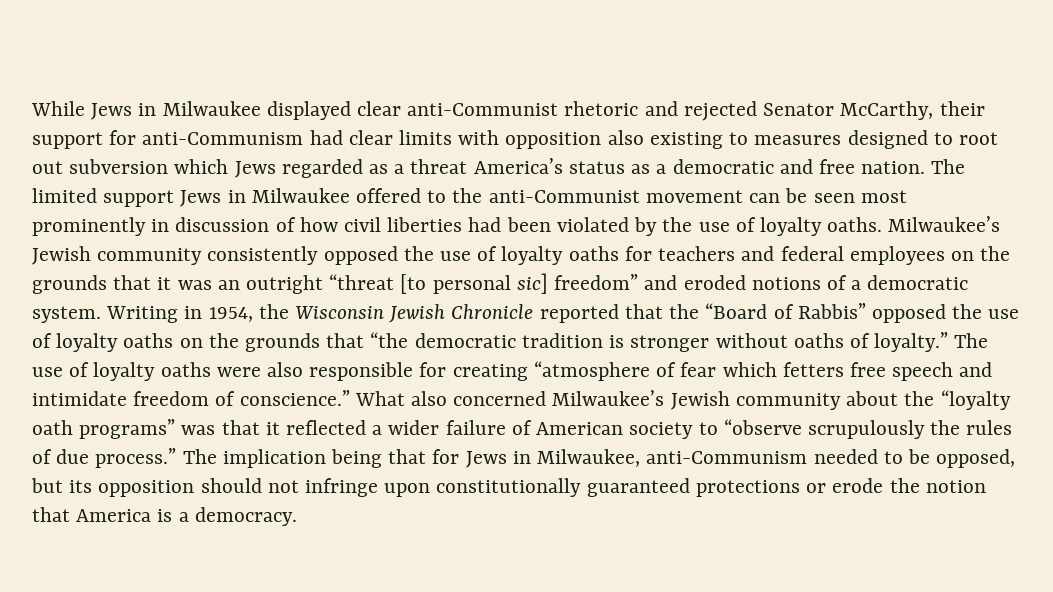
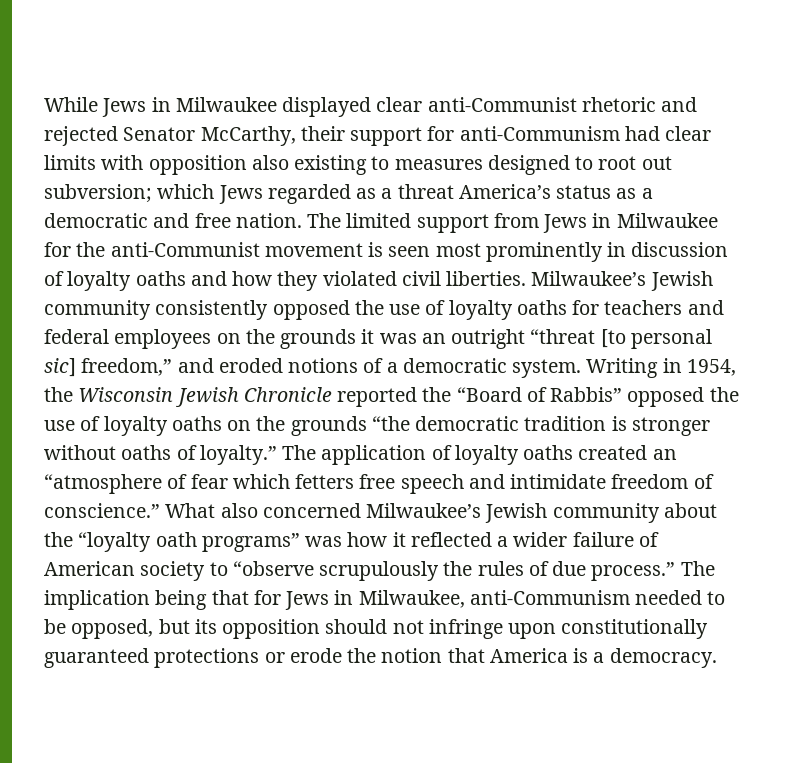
[69,159,169,174] subversion -> [44,184,152,203] subversion;
[180,188,447,207] Jews in Milwaukee offered to -> [493,213,718,233] [44,242,71,257] from Jews in Milwaukee for
[749,188,808,203] can be -> [368,242,384,257] is
[299,217,883,236] how civil liberties had been violated by the use of loyalty oaths. -> [67,271,527,291] loyalty oaths and how they violated civil liberties.
[113,275,152,290] that -> (357, 339) none
[554,274,639,290] freedom” -> [81,358,173,376] freedom,”
[624,304,663,319] that -> (418, 397) none
[326,333,365,348] that -> (367, 426) none
[32,362,528,381] use of loyalty oaths were also responsible for creating -> [321,445,677,465] application of loyalty oaths created an
[221,420,260,435] that -> [347,532,388,547] how

